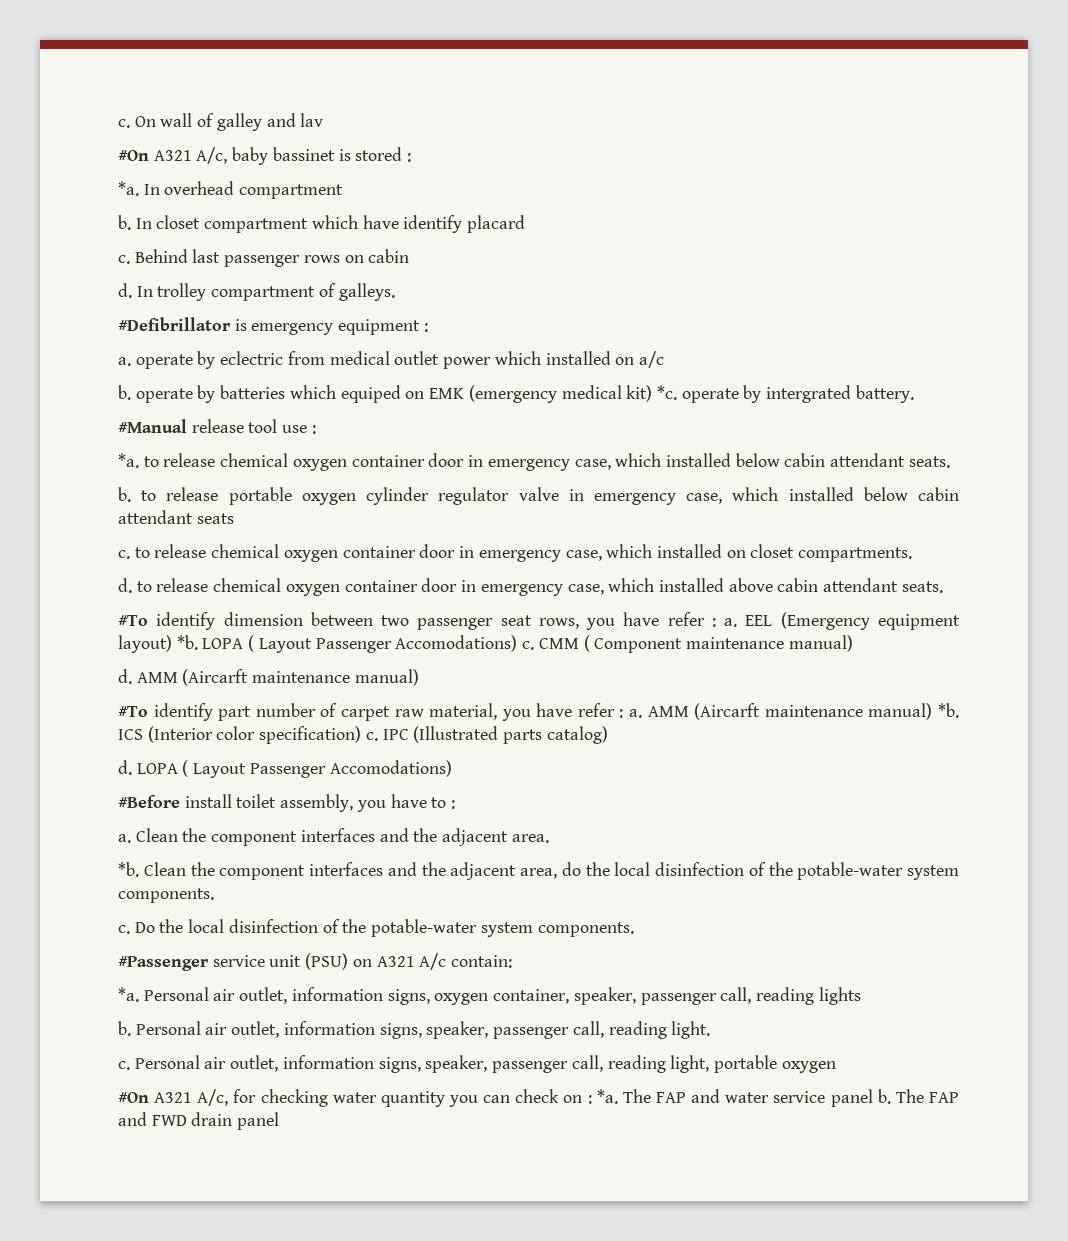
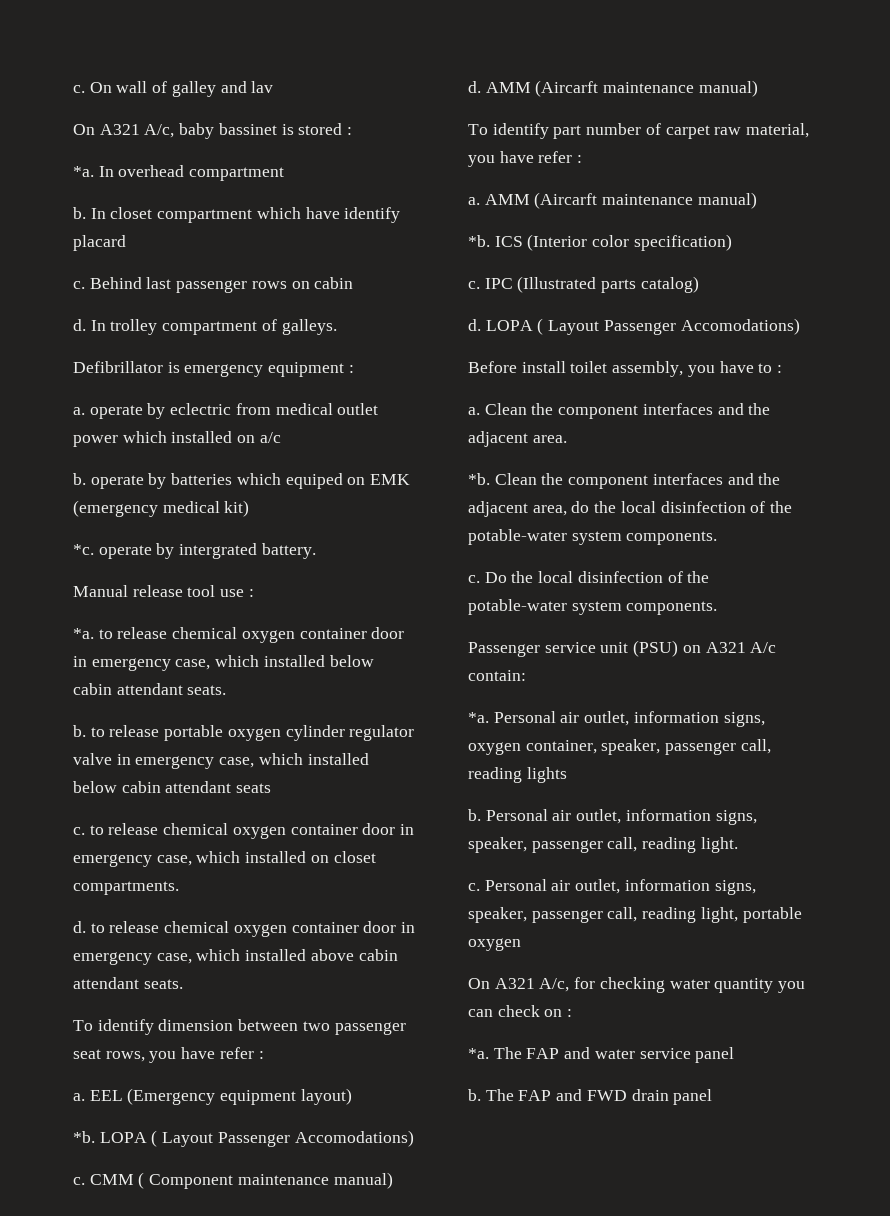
[118,150,149,161] #On -> [73,124,95,135] On
[118,317,231,331] #Defibrillator -> [73,361,163,373] Defibrillator
(653, 393) none -> (250, 508) //
[118,419,187,433] #Manual -> [73,585,128,597] Manual
[118,615,148,626] #To -> [73,1020,93,1031] To
(716, 622) none -> (264, 1055) //
(172, 644) none -> (352, 1096) //
(518, 643) none -> (414, 1138) //
[118,706,148,717] #To -> [468,124,488,135] To
(624, 713) none -> (583, 159) //
(933, 711) none -> (757, 200) //
(362, 735) none -> (732, 242) //
[118,795,180,808] #Before -> [468,361,517,373] Before
[118,956,209,971] #Passenger -> [468,642,540,657] Passenger
[118,1092,149,1103] #On -> [468,978,490,989] On
(592, 1099) none -> (573, 1013) //
(873, 1098) none -> (735, 1055) //

